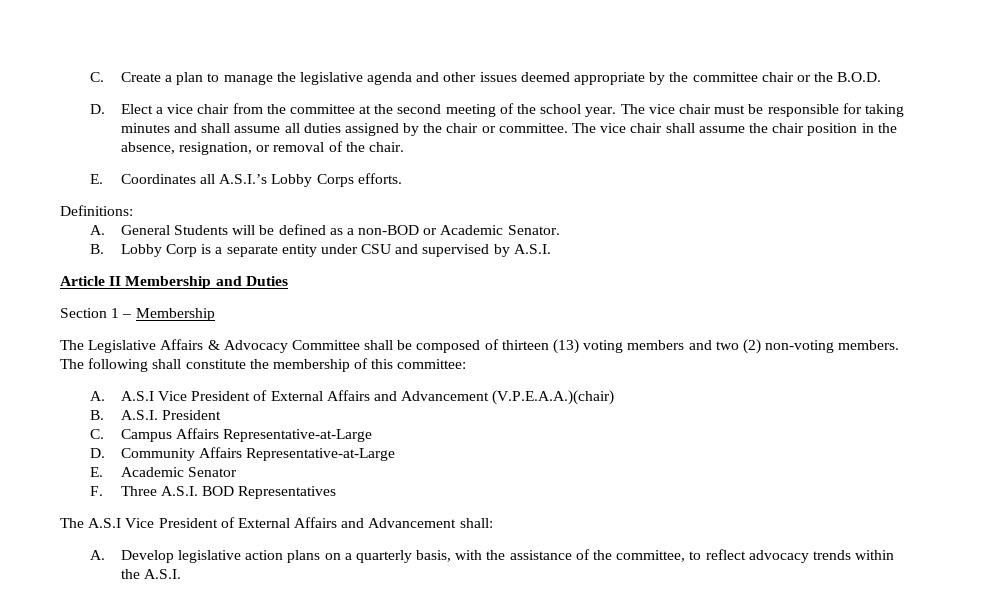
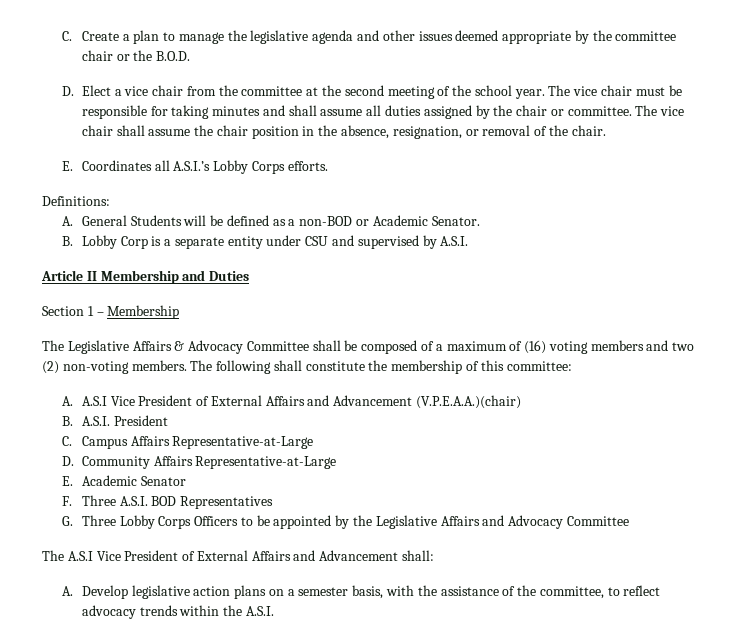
[501,339,580,354] thirteen (13) -> [435,340,547,354] a maximum of (16)
(337, 492) none -> [61,515,629,529] // G. Three Lobby Corps Officers to be appointed by the Legislative Affairs and Advocacy Committee
[355,550,412,563] quarterly -> [298,587,349,596] semester

